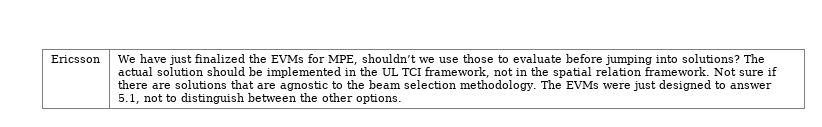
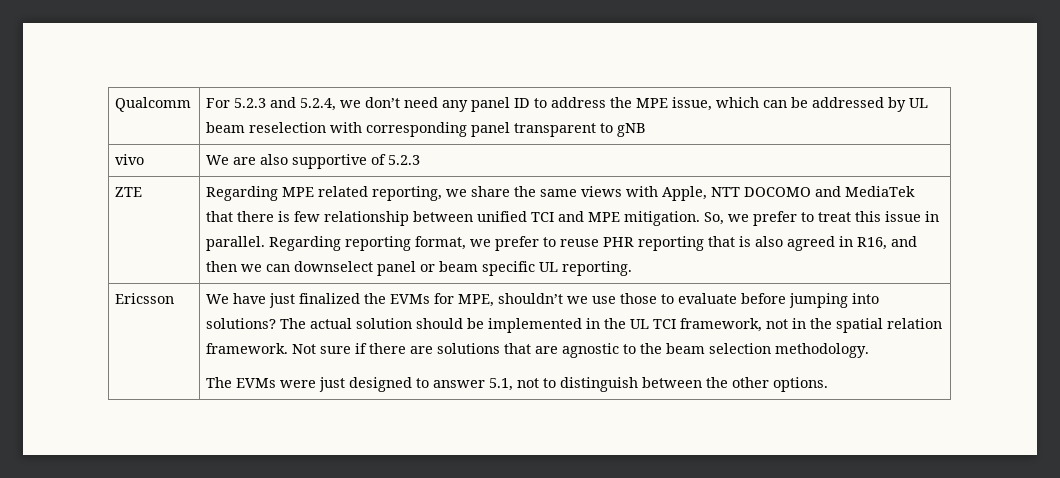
(50, 59) none -> [115,97,192,112] [206,97,929,112] [206,122,646,137] [115,154,145,165] [206,154,421,169] [115,187,143,197] [206,186,916,201] [206,211,940,226] [206,236,918,251] [206,261,633,276] Qualcomm | For 5.2.3 and 5.2.4, we don’t need any panel ID to address the MPE issue, which can be addressed by UL beam reselection with corresponding panel transparent to gNB // vivo | We are also supportive of 5.2.3 // ZTE | Regarding MPE related reporting, we share the same views with Apple, NTT DOCOMO and MediaTek that there is few relationship between unified TCI and MPE mitigation. So, we prefer to treat this issue in parallel. Regarding reporting format, we prefer to reuse PHR reporting that is also agreed in R16, and then we can downselect panel or beam specific UL reporting. //
(537, 85) none -> (870, 350) //

